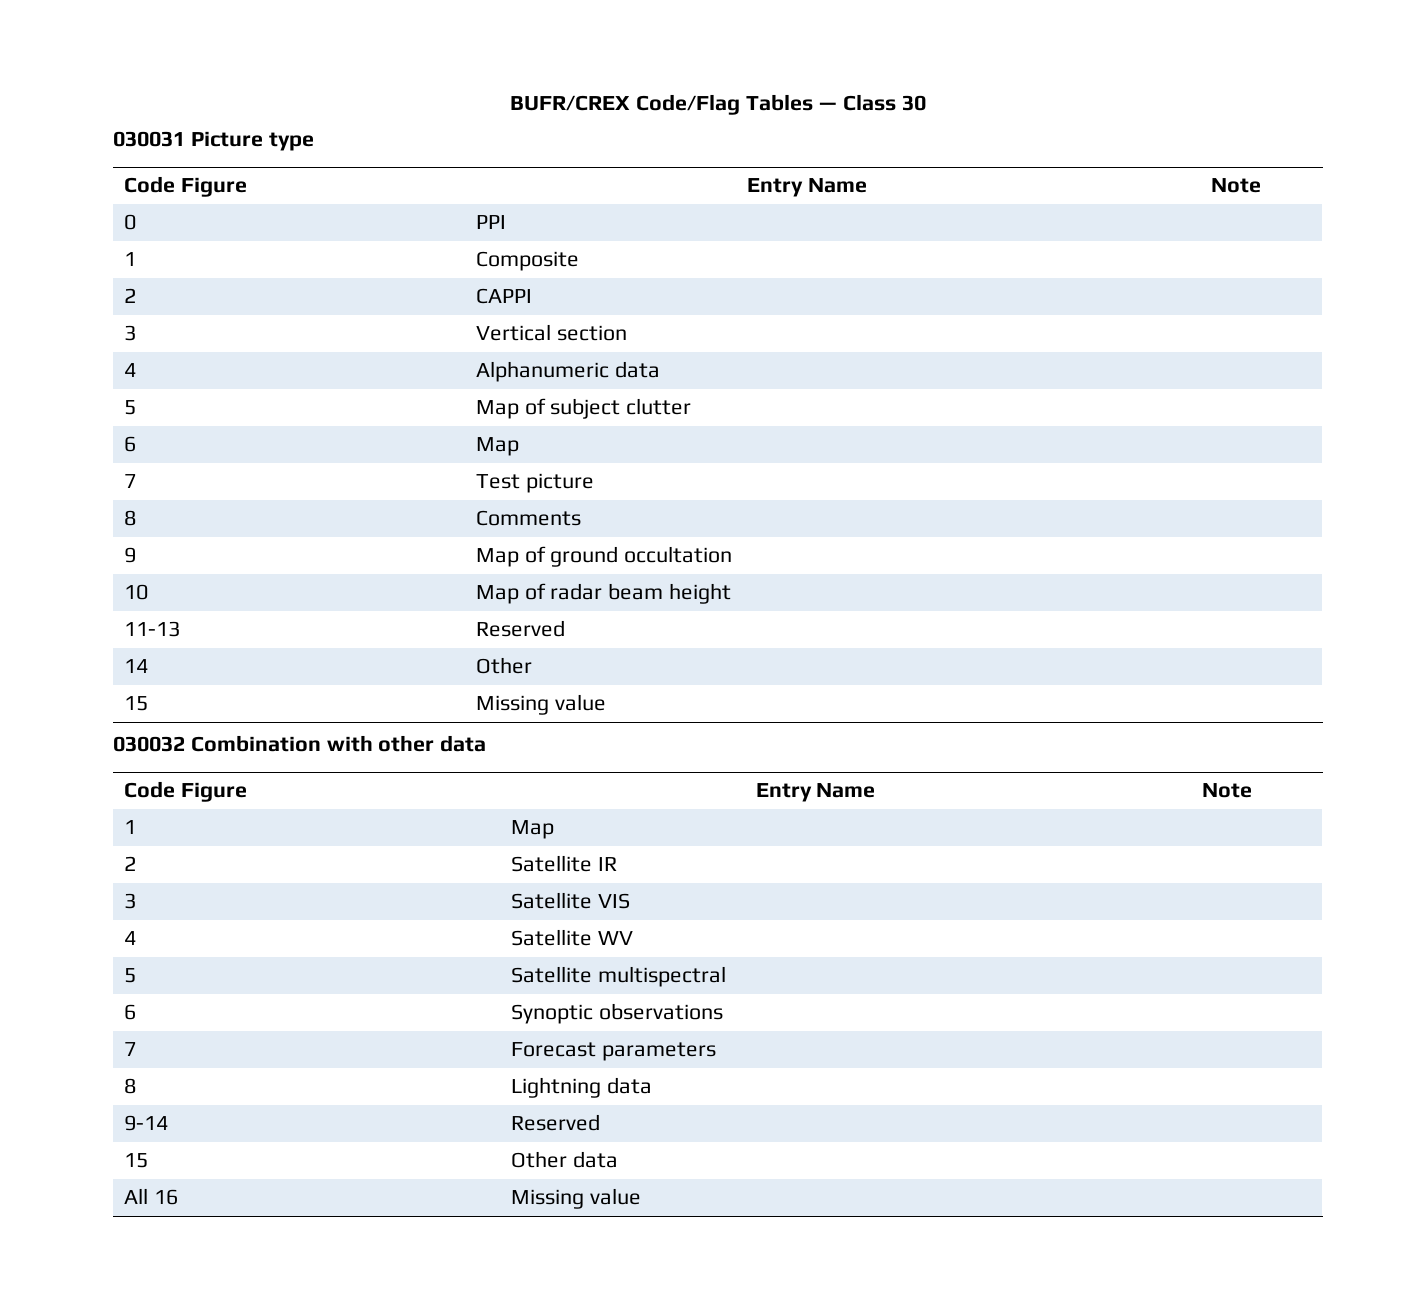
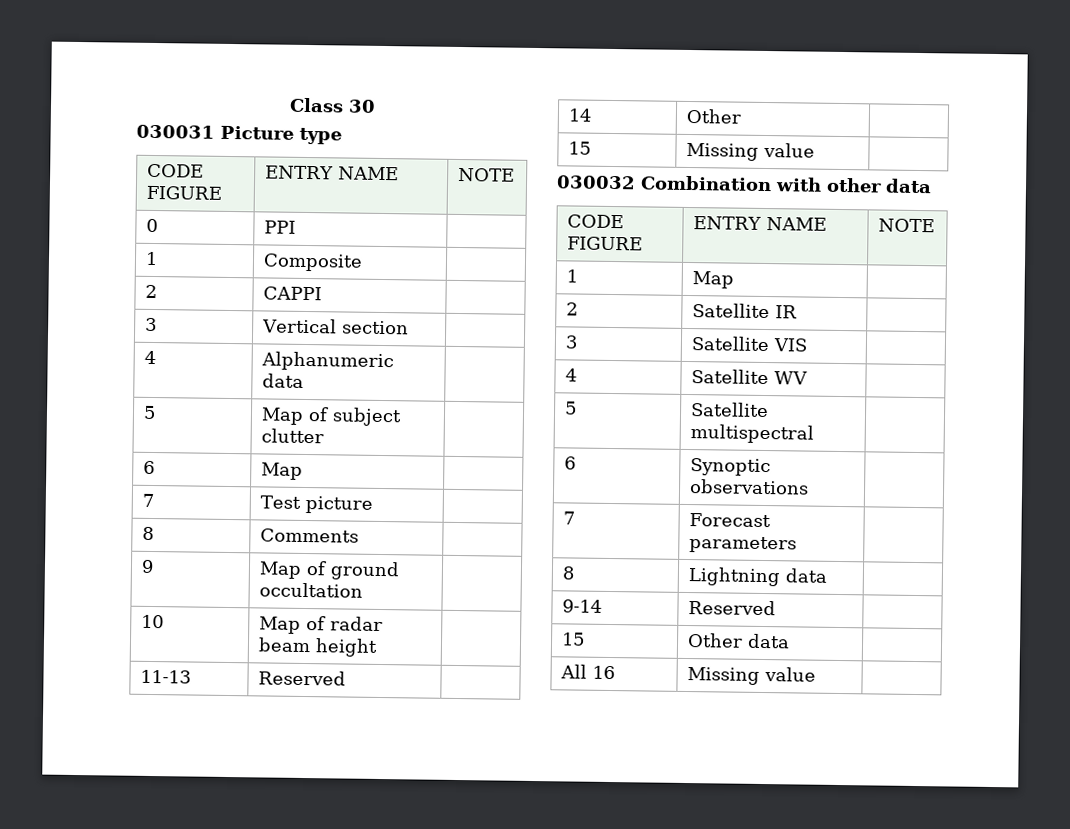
[510,94,837,115] BUFR/CREX Code/Flag Tables — -> (289, 105) none
[123,176,247,197] [747,178,867,197] [1210,178,1261,193] Code Figure | Entry Name | Note -> [146,163,204,178] [145,185,222,200] [264,165,399,181] [457,167,515,182] CODE FIGURE | ENTRY NAME | NOTE
[123,781,247,802] [755,783,876,802] [1201,783,1252,798] Code Figure | Entry Name | Note -> [566,214,624,229] [566,236,643,251] [692,216,827,231] [877,218,935,233] CODE FIGURE | ENTRY NAME | NOTE

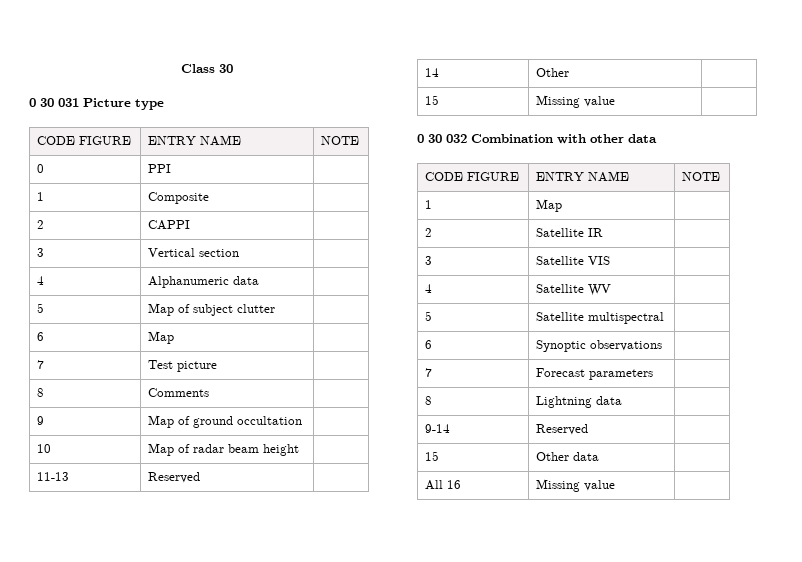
[136,124,215,139] 030031 -> [29,98,79,107] 0 30 031
[556,175,636,190] 030032 -> [417,134,467,143] 0 30 032

